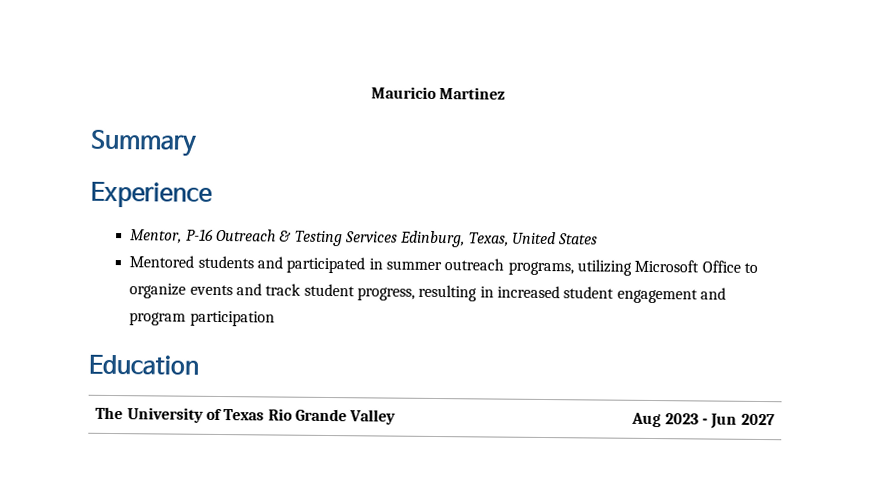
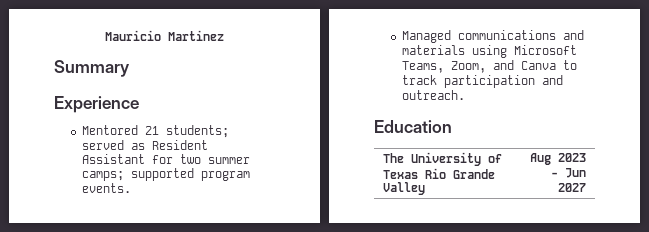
[130,228,599,248] [129,255,758,276] [129,283,726,304] [129,310,275,327] Mentor, P-16 Outreach & Testing Services Edinburg, Texas, United States // Mentored students and participated in summer outreach programs, utilizing Microsoft Office to organize events and track student progress, resulting in increased student engagement and program participation -> [81,125,229,138] [81,140,208,150] [81,154,250,164] [81,168,250,181] [81,183,131,193] [401,30,584,43] [401,45,577,58] [401,60,577,73] [401,75,563,88] [401,90,465,100] Mentored 21 students; served as Resident Assistant for two summer camps; supported program events. // Managed communications and materials using Microsoft Teams, Zoom, and Canva to track participation and outreach.

